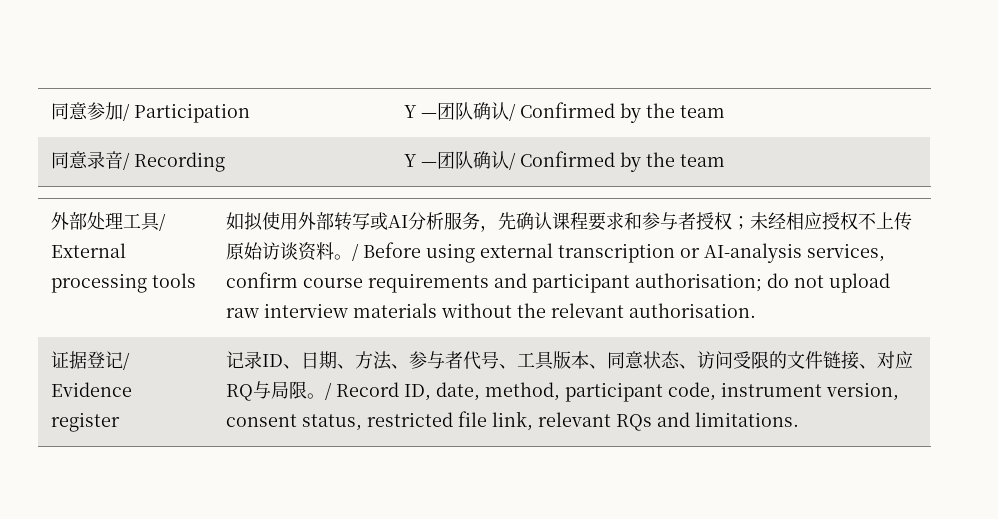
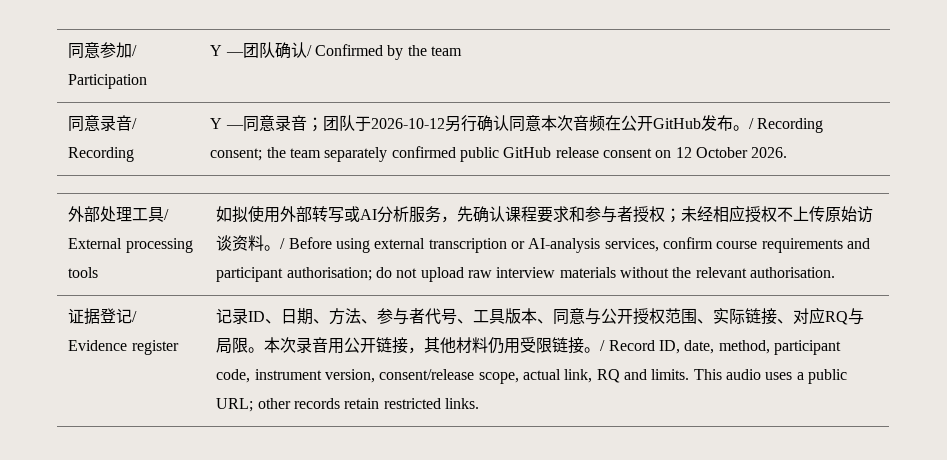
[437,151,726,172] 团队确认/ Confirmed by the team -> [242,115,824,133] [210,146,788,162] 同意录音；团队于2026-10-12另行确认同意本次音频在公开GitHub发布。/ Recording consent; the team separately confirmed public GitHub release consent on 12 October 2026.
[643,351,824,369] 状态、访问受限的文件 -> [585,308,746,325] 与公开授权范围、实际
(326, 396) none -> [264,337,601,354] 本次录音用公开链接，其他材料仍用受限链接。
[226,411,800,431] consent status, restricted file link, relevant RQs and limitations. -> [379,369,847,384] [216,398,479,412] consent/release scope, actual link, RQ and limits. This audio uses a public URL; other records retain restricted links.

